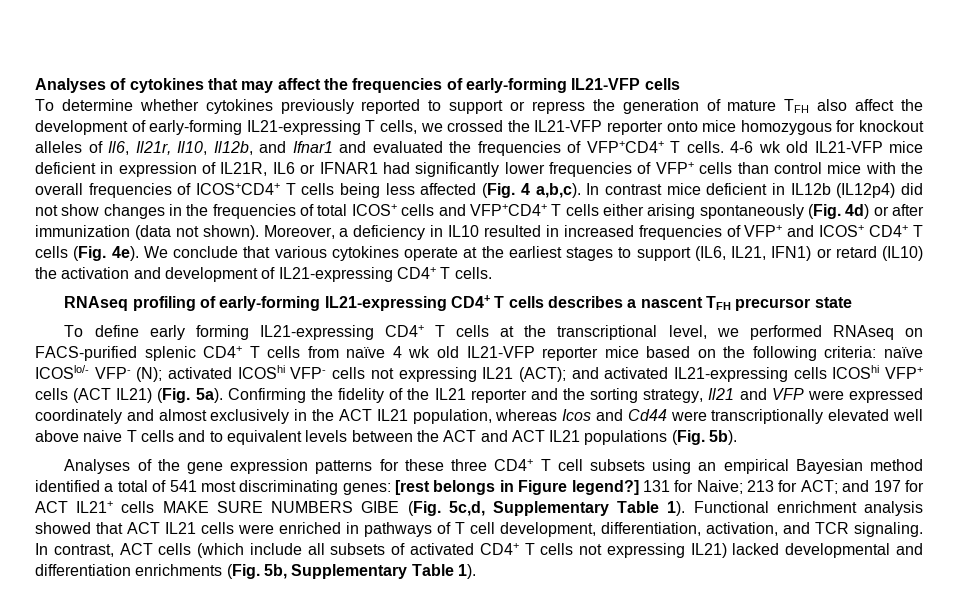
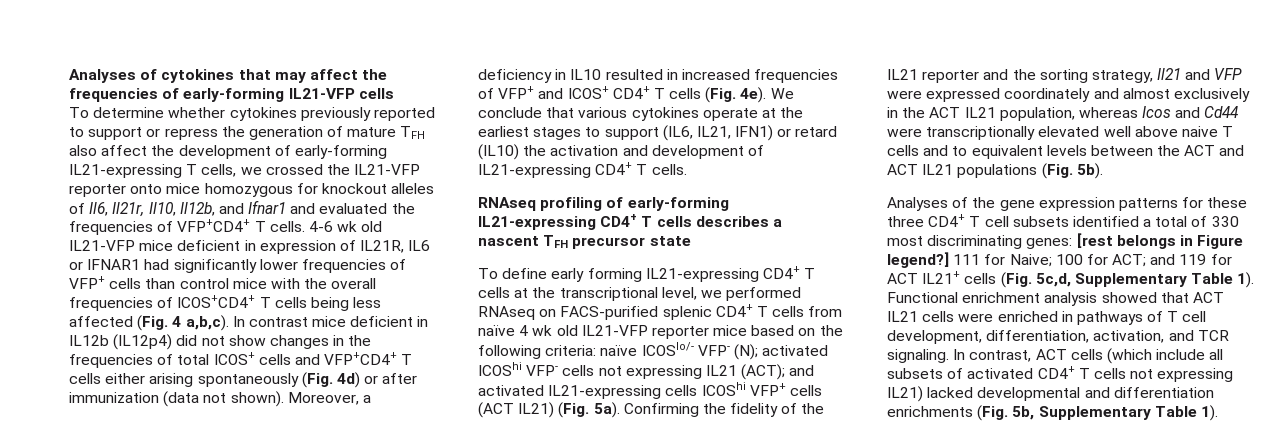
[652,459,924,474] using an empirical Bayesian method -> (1069, 221) none
[169,480,197,492] 541 -> [1211,216,1239,227] 330
[642,480,670,492] 131 -> [953,254,981,265] 111
[747,480,775,492] 213 -> [1055,254,1083,265] 100
[873,480,901,492] 197 -> [1179,254,1207,265] 119
[162,501,400,513] MAKE SURE NUMBERS GIBE -> (997, 278) none

